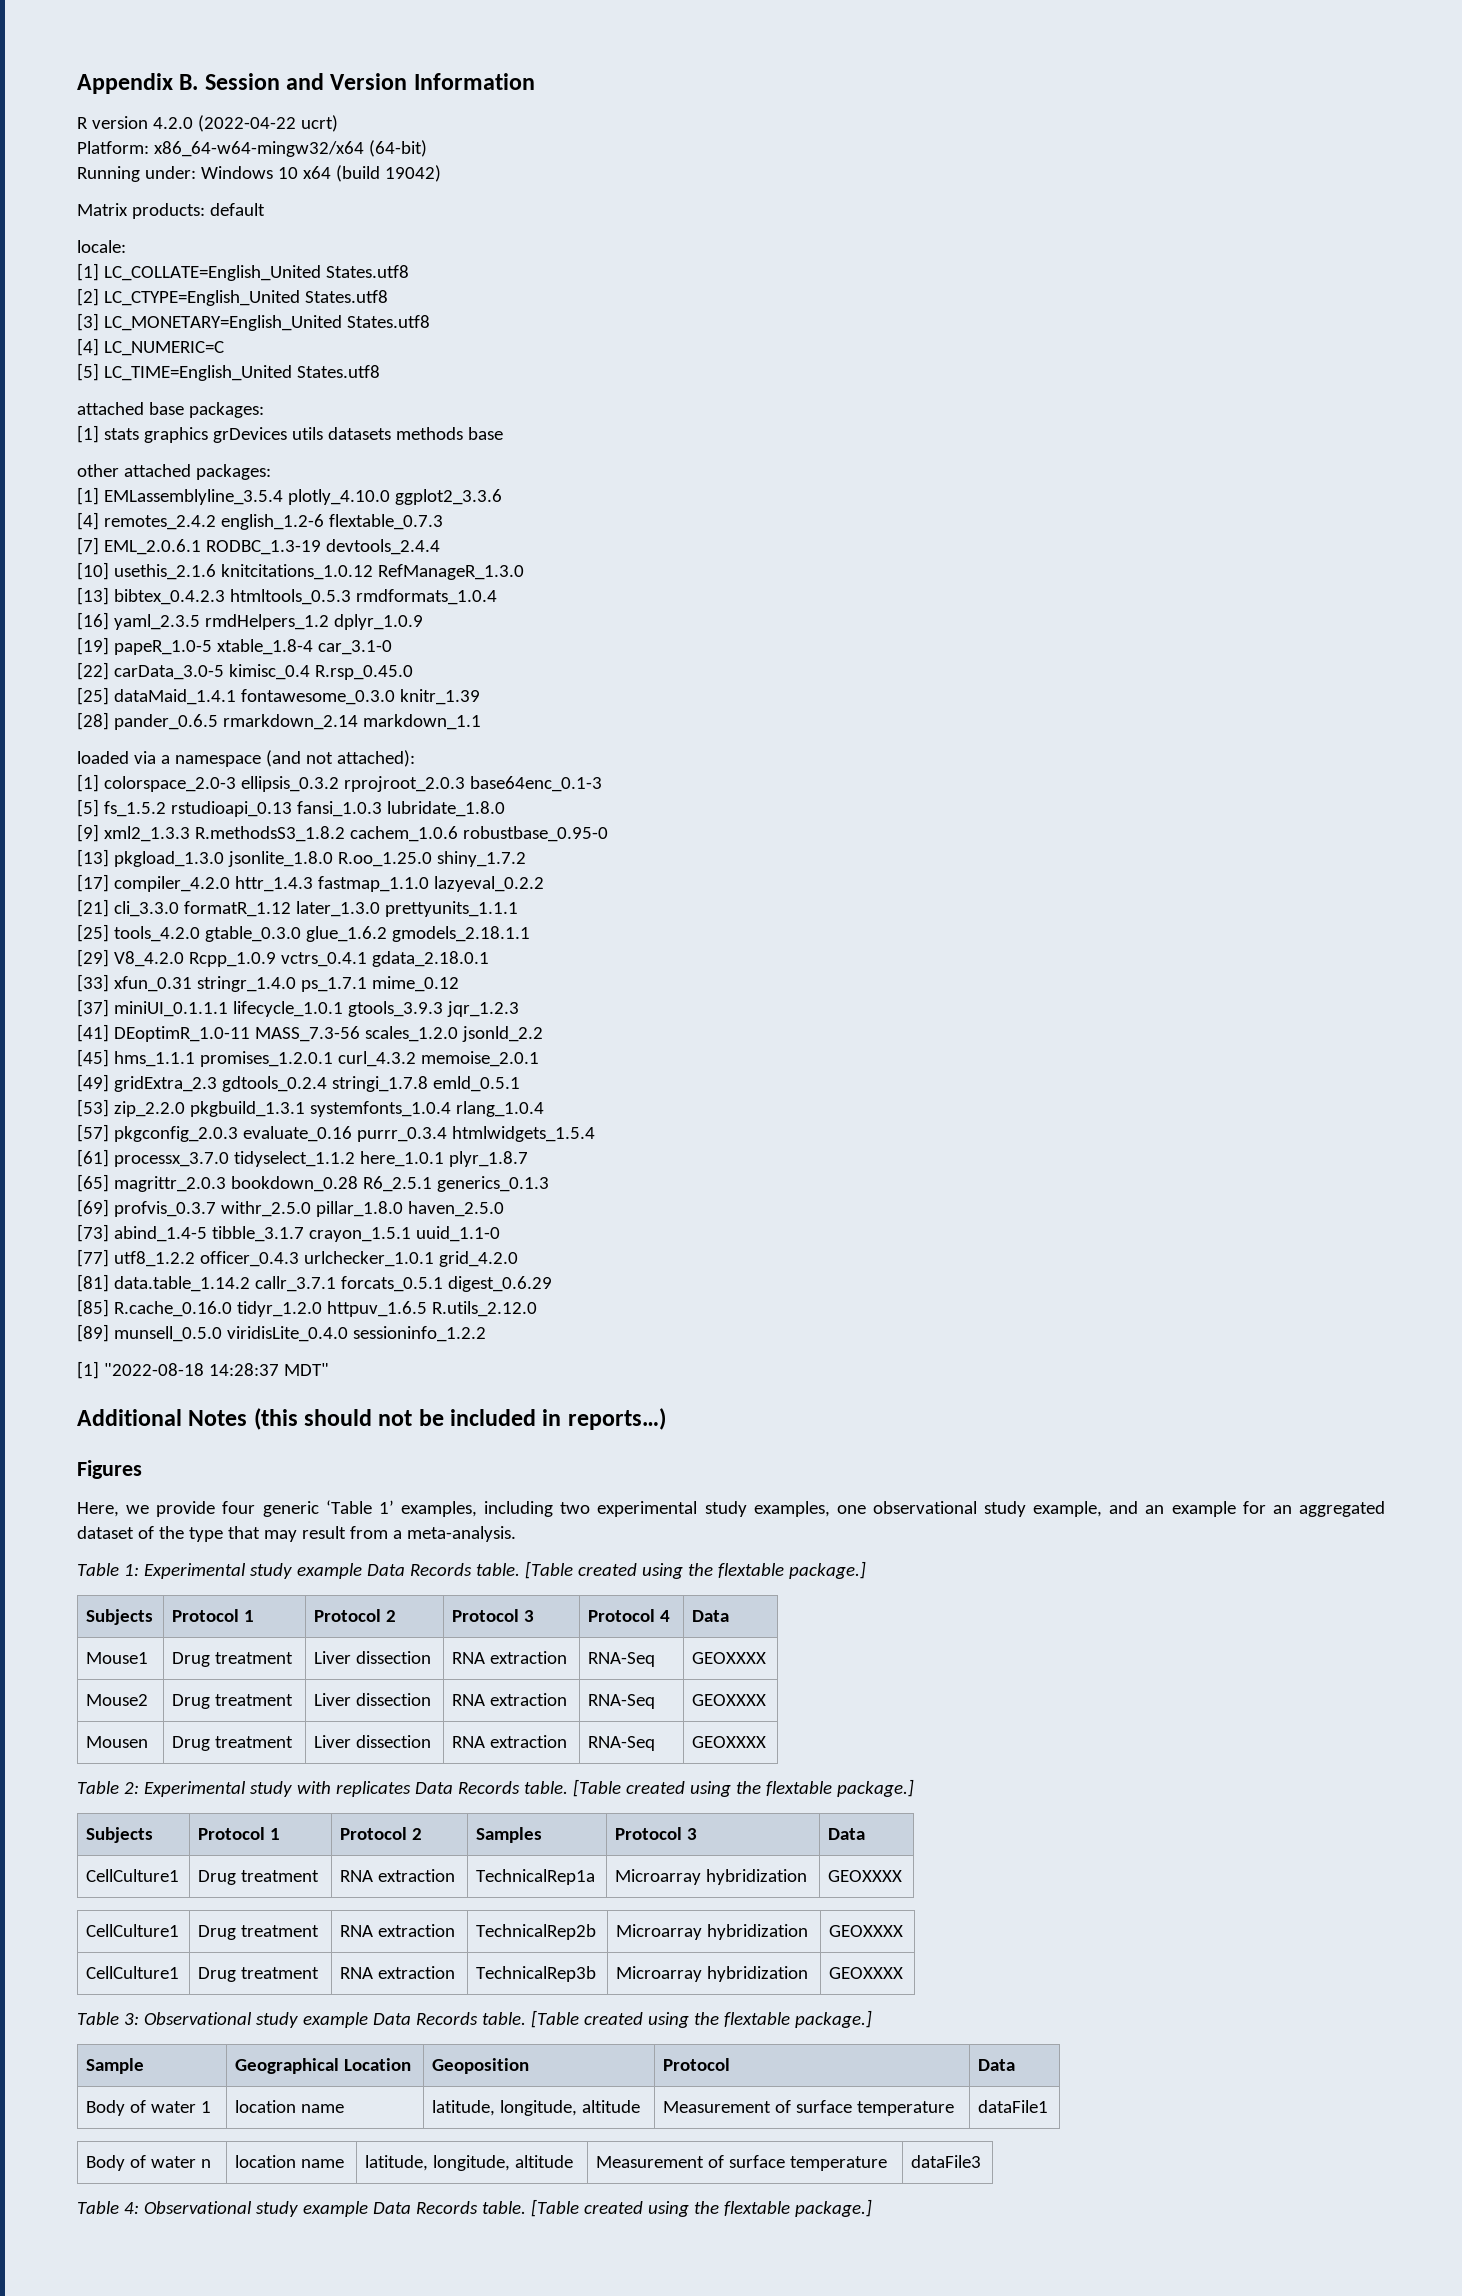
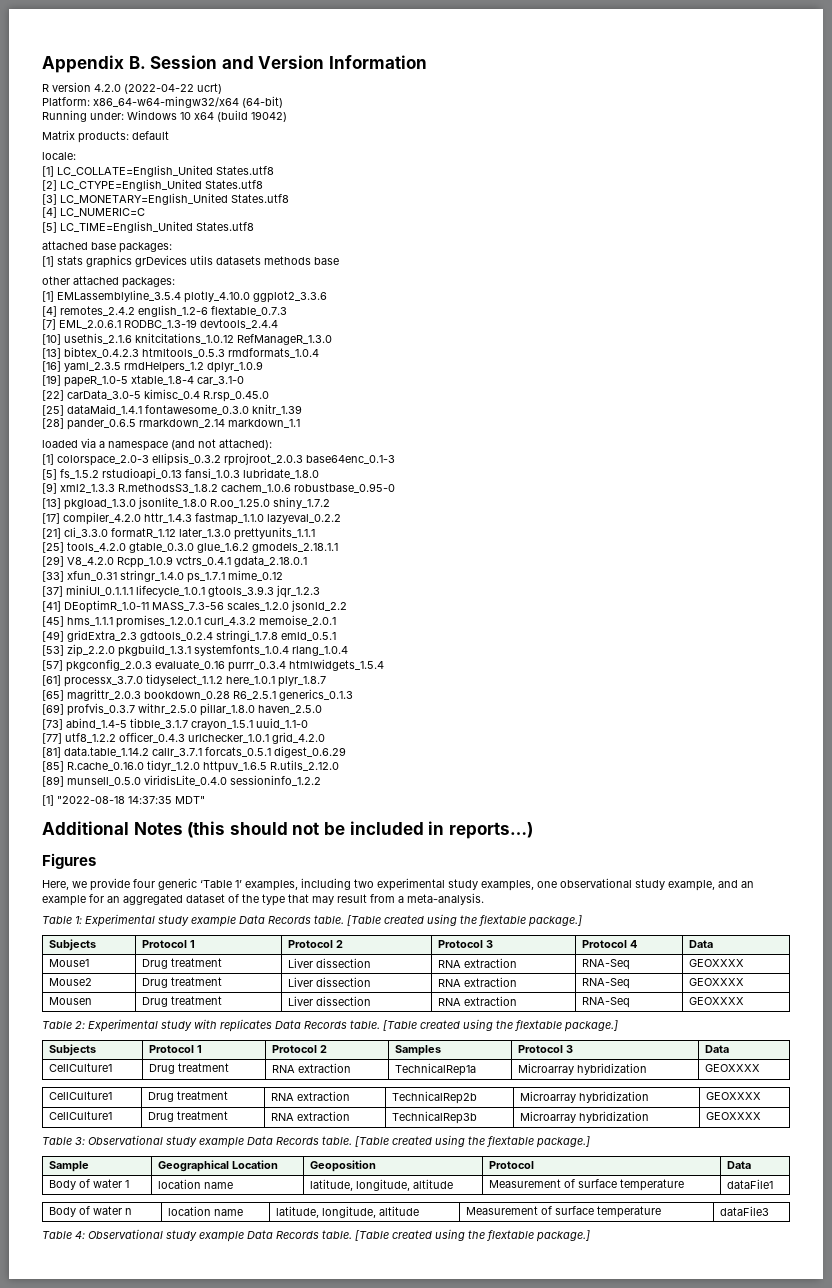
[208,1363,279,1376] 14:28:37 -> [128,796,172,804] 14:37:35

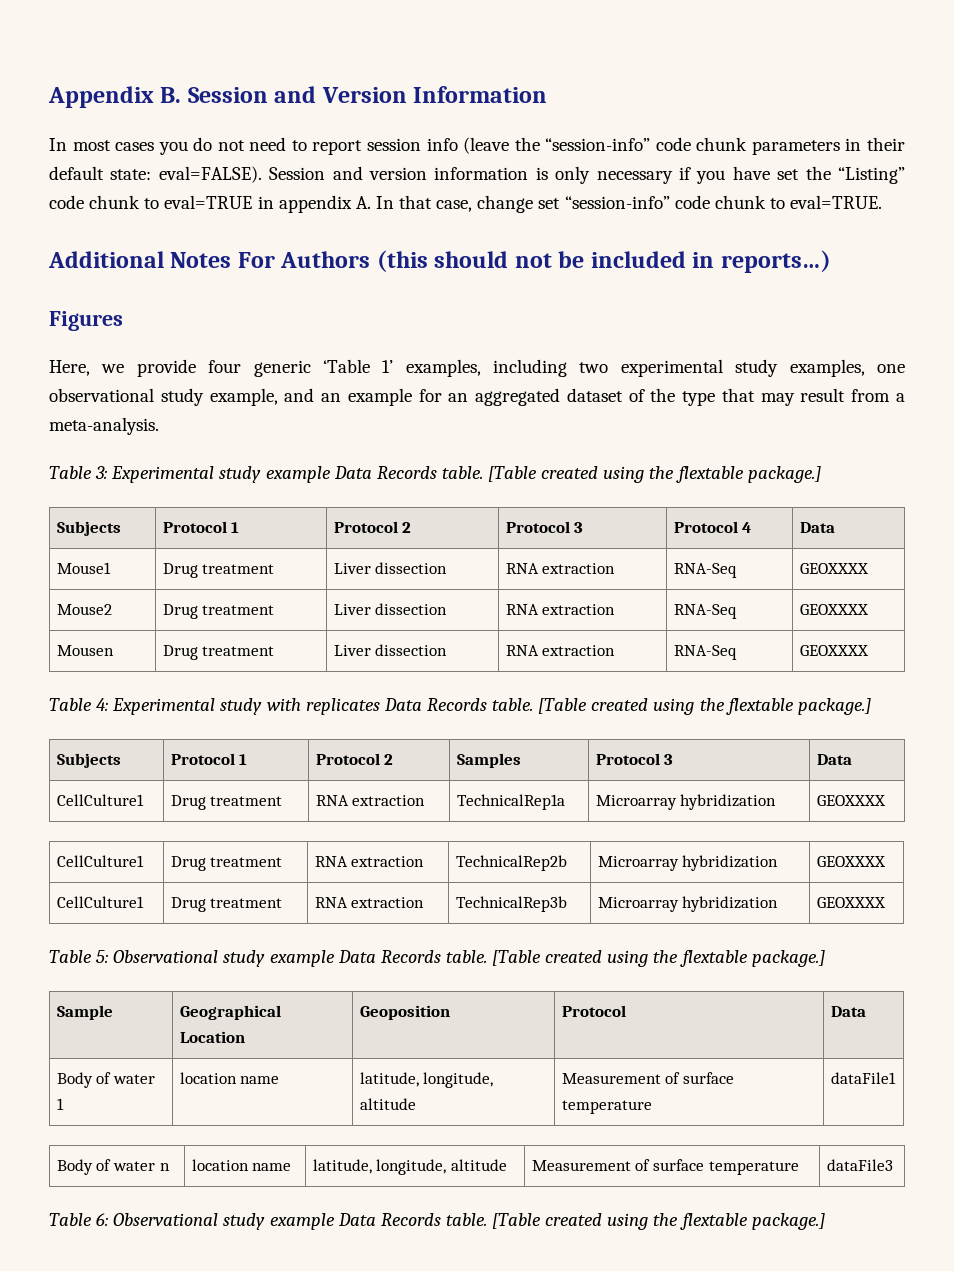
[42,82,222,94] [42,96,283,108] [42,110,287,122] [42,130,169,143] [42,152,76,160] [42,165,274,177] [42,179,263,191] [42,193,289,205] [42,207,145,218] [42,221,254,233] [42,241,172,253] [42,255,339,268] [42,276,175,288] [42,290,327,303] [42,305,287,317] [42,319,278,330] [42,333,332,345] [42,347,319,359] [42,361,263,373] [42,375,244,387] [42,389,269,402] [42,404,302,416] [42,418,300,430] [42,438,272,451] [42,453,395,466] [42,468,319,481] [42,483,395,494] [42,497,330,510] [42,512,341,525] [42,527,315,540] [42,542,338,553] [42,556,307,568] [42,570,283,583] [42,585,320,598] [42,600,347,613] [42,615,336,628] [42,630,336,642] [42,644,348,657] [42,659,384,672] [42,674,326,687] [42,689,353,701] [42,703,322,716] [42,718,308,730] [42,732,325,744] [42,746,346,758] [42,760,339,773] [42,775,321,787] [42,795,205,806] R version 4.2.0 (2022-04-22 ucrt) // Platform: x86_64-w64-mingw32/x64 (64-bit) // Running under: Windows 10 x64 (build 19042) // Matrix products: default // locale: // [1] LC_COLLATE=English_United States.utf8 // [2] LC_CTYPE=English_United States.utf8 // [3] LC_MONETARY=English_United States.utf8 // [4] LC_NUMERIC=C // [5] LC_TIME=English_United States.utf8 // attached base packages: // [1] stats graphics grDevices utils datasets methods base // other attached packages: // [1] EMLassemblyline_3.5.4 plotly_4.10.0 ggplot2_3.3.6 // [4] remotes_2.4.2 english_1.2-6 flextable_0.7.3 // [7] EML_2.0.6.1 RODBC_1.3-19 devtools_2.4.4 // [10] usethis_2.1.6 knitcitations_1.0.12 RefManageR_1.3.0 // [13] bibtex_0.4.2.3 htmltools_0.5.3 rmdformats_1.0.4 // [16] yaml_2.3.5 rmdHelpers_1.2 dplyr_1.0.9 // [19] papeR_1.0-5 xtable_1.8-4 car_3.1-0 // [22] carData_3.0-5 kimisc_0.4 R.rsp_0.45.0 // [25] dataMaid_1.4.1 fontawesome_0.3.0 knitr_1.39 // [28] pander_0.6.5 rmarkdown_2.14 markdown_1.1 // loaded via a namespace (and not attached): // [1] colorspace_2.0-3 ellipsis_0.3.2 rprojroot_2.0.3 base64enc_0.1-3 // [5] fs_1.5.2 rstudioapi_0.13 fansi_1.0.3 lubridate_1.8.0 // [9] xml2_1.3.3 R.methodsS3_1.8.2 cachem_1.0.6 robustbase_0.95-0 // [13] pkgload_1.3.0 jsonlite_1.8.0 R.oo_1.25.0 shiny_1.7.2 // [17] compiler_4.2.0 httr_1.4.3 fastmap_1.1.0 lazyeval_0.2.2 // [21] cli_3.3.0 formatR_1.12 later_1.3.0 prettyunits_1.1.1 // [25] tools_4.2.0 gtable_0.3.0 glue_1.6.2 gmodels_2.18.1.1 // [29] V8_4.2.0 Rcpp_1.0.9 vctrs_0.4.1 gdata_2.18.0.1 // [33] xfun_0.31 stringr_1.4.0 ps_1.7.1 mime_0.12 // [37] miniUI_0.1.1.1 lifecycle_1.0.1 gtools_3.9.3 jqr_1.2.3 // [41] DEoptimR_1.0-11 MASS_7.3-56 scales_1.2.0 jsonld_2.2 // [45] hms_1.1.1 promises_1.2.0.1 curl_4.3.2 memoise_2.0.1 // [49] gridExtra_2.3 gdtools_0.2.4 stringi_1.7.8 emld_0.5.1 // [53] zip_2.2.0 pkgbuild_1.3.1 systemfonts_1.0.4 rlang_1.0.4 // [57] pkgconfig_2.0.3 evaluate_0.16 purrr_0.3.4 htmlwidgets_1.5.4 // [61] processx_3.7.0 tidyselect_1.1.2 here_1.0.1 plyr_1.8.7 // [65] magrittr_2.0.3 bookdown_0.28 R6_2.5.1 generics_0.1.3 // [69] profvis_0.3.7 withr_2.5.0 pillar_1.8.0 haven_2.5.0 // [73] abind_1.4-5 tibble_3.1.7 crayon_1.5.1 uuid_1.1-0 // [77] utf8_1.2.2 officer_0.4.3 urlchecker_1.0.1 grid_4.2.0 // [81] data.table_1.14.2 callr_3.7.1 forcats_0.5.1 digest_0.6.29 // [85] R.cache_0.16.0 tidyr_1.2.0 httpuv_1.6.5 R.utils_2.12.0 // [89] munsell_0.5.0 viridisLite_0.4.0 sessioninfo_1.2.2 // [1] "2022-08-18 14:37:35 MDT" -> [49,137,905,155] [49,166,905,184] [49,195,883,213] In most cases you do not need to report session info (leave the “session-info” code chunk parameters in their default state: eval=FALSE). Session and version information is only necessary if you have set the “Listing” code chunk to eval=TRUE in appendix A. In that case, change set “session-info” code chunk to eval=TRUE.
(183, 828) none -> [237,251,371,268] For Authors
[75,916,82,924] 1: -> [95,466,108,479] 3:
[75,1021,85,1029] 2: -> [96,698,109,711] 4:
[75,1137,85,1145] 3: -> [96,950,109,963] 5:
[75,1231,85,1239] 4: -> [96,1213,109,1226] 6:

